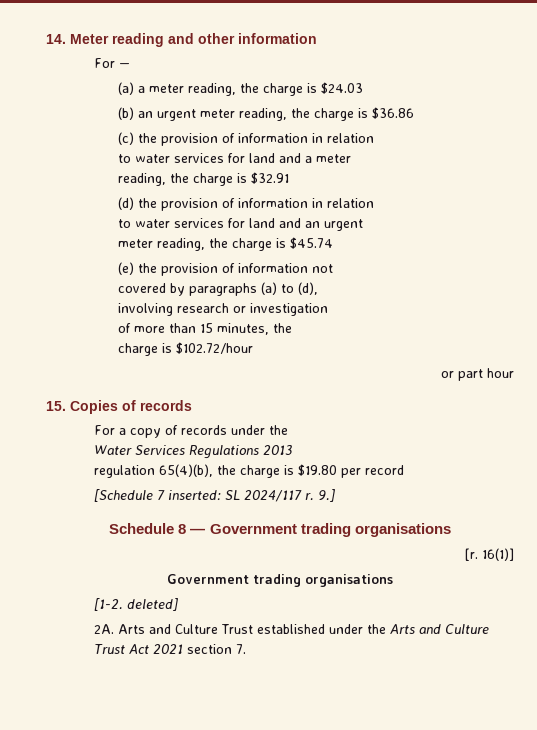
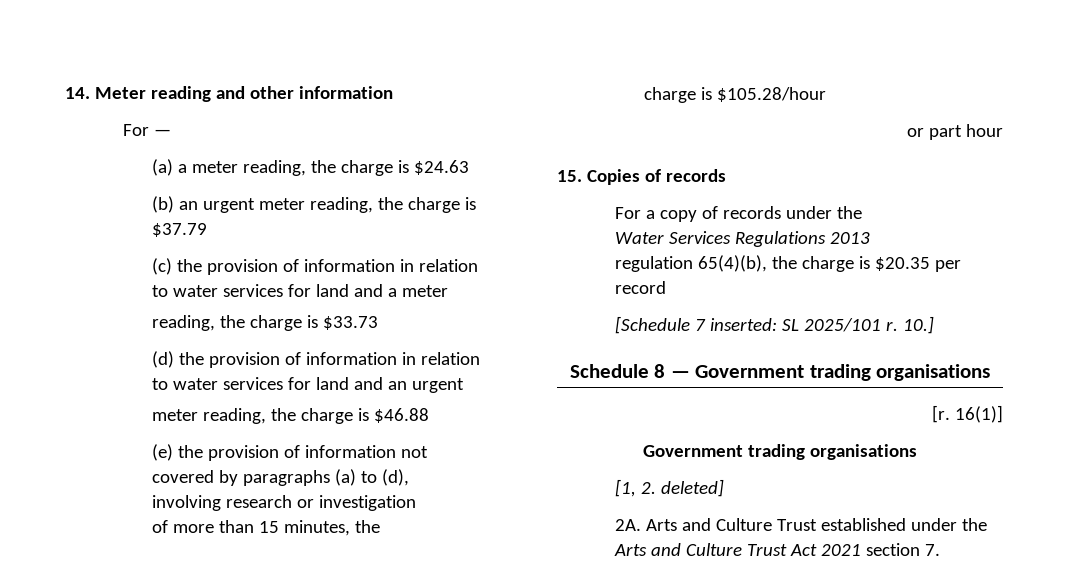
[320,82,363,94] $24.03 -> [414,160,470,175] $24.63
[371,107,414,119] $36.86 -> [152,223,208,237] $37.79
[250,172,289,184] $32.91 -> [323,316,379,330] $33.73
[289,237,333,249] $45.74 -> [374,408,430,423] $46.88
[175,342,253,354] $102.72/hour -> [717,87,827,102] $105.28/hour
[297,464,337,476] $19.80 -> [875,257,931,271] $20.35
[243,489,335,502] 2024/117 r. 9.] -> [804,316,935,334] 2025/101 r. 10.]
[93,598,123,611] [1-2. -> [615,479,657,497] [1, 2.

